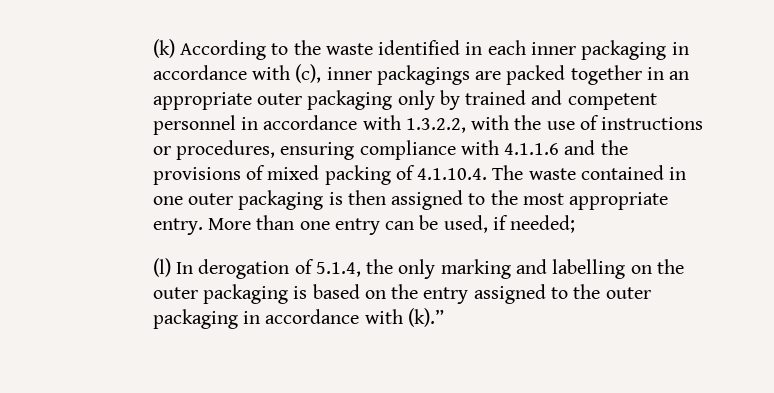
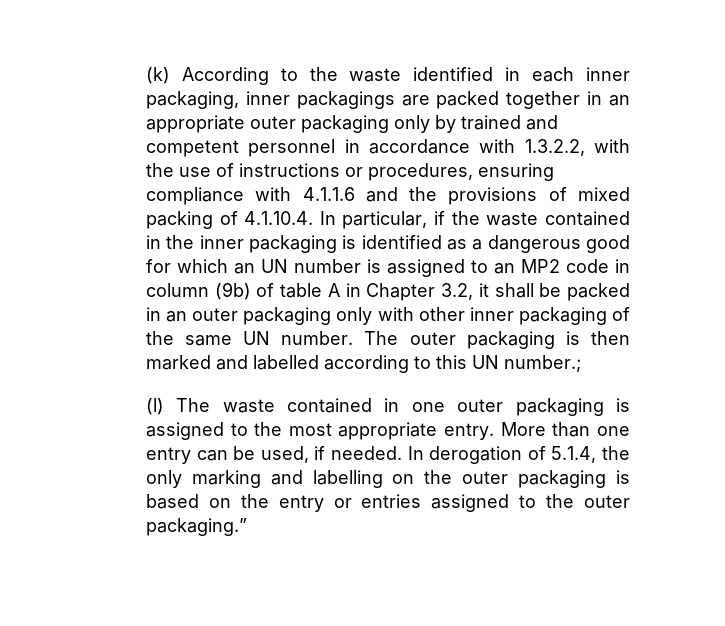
[581,40,689,60] [152,64,322,83] packaging in accordance with (c), -> [145,91,239,109] packaging,
(488, 174) none -> [319,211,631,229] [145,235,630,253] [145,259,630,277] [145,282,631,301] [145,307,630,325] [145,331,631,349] [145,355,581,373] [145,398,164,415] In particular, if the waste contained in the inner packaging is identified as a dangerous good for which an UN number is assigned to an MP2 code in column (9b) of table A in Chapter 3.2, it shall be packed in an outer packaging only with other inner packaging of the same UN number. The outer packaging is then marked and labelled according to this UN number.; // (l)
[347,190,386,205] then -> (631, 405) none
[510,215,576,233] [152,258,171,277] needed; // (l) -> [330,446,402,460] needed.
(469, 295) none -> [333,494,422,508] or entries
[152,308,444,329] packaging in accordance with (k).” -> [145,518,247,536] packaging.”

